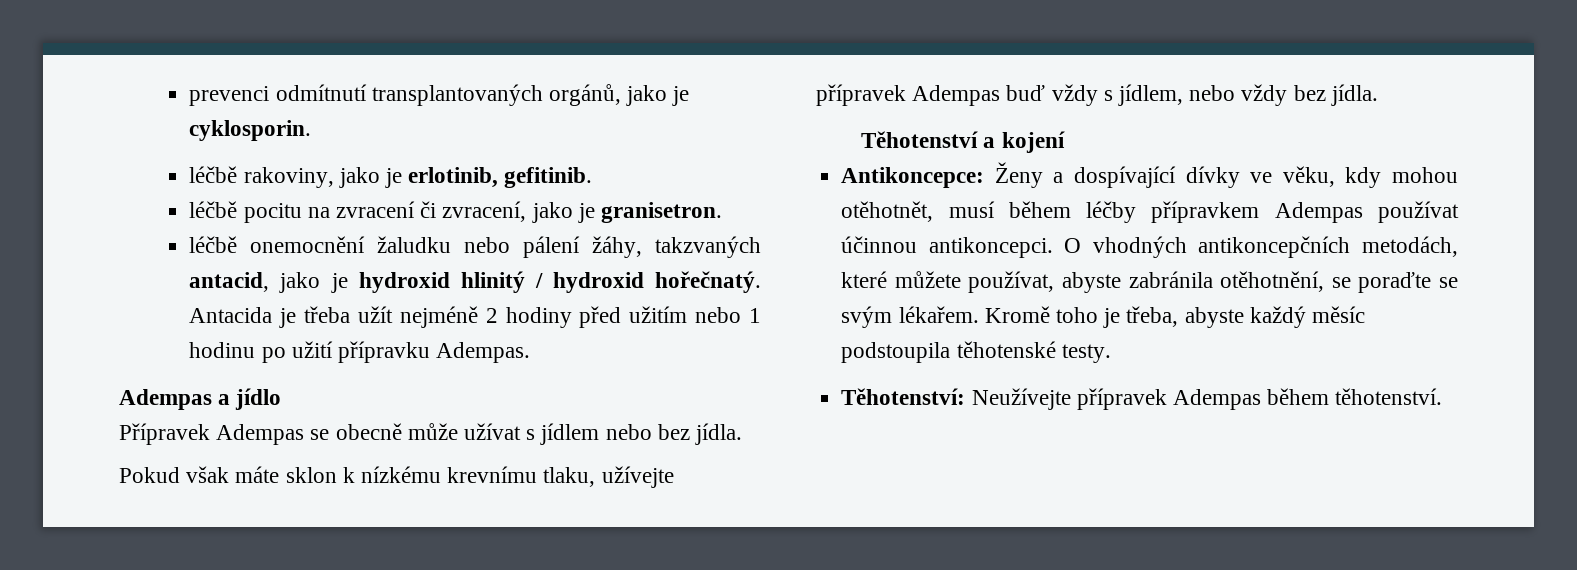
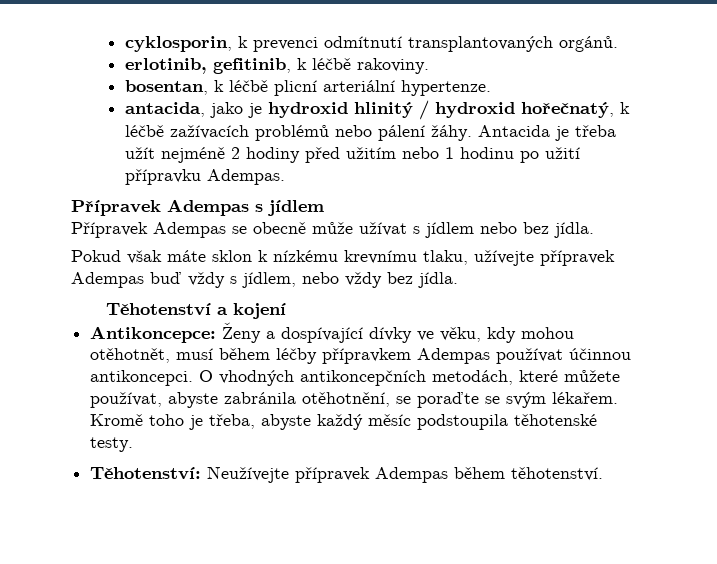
(189, 96) none -> [125,36,249,52] cyklosporin, k
[549,84,690,106] [189,120,312,141] [189,166,593,188] [189,201,723,223] [189,236,762,258] [189,272,270,292] orgánů, jako je cyklosporin. // léčbě rakoviny, jako je erlotinib, gefitinib. // léčbě pocitu na zvracení či zvracení, jako je granisetron. // léčbě onemocnění žaludku nebo pálení žáhy, takzvaných antacid, -> [559,36,619,52] [125,58,430,74] [125,80,492,96] [125,102,206,117] orgánů. // erlotinib, gefitinib, k léčbě rakoviny. // bosentan, k léčbě plicní arteriální hypertenze. // antacida,
[654,271,761,293] hořečnatý. -> [521,102,631,118] [125,125,473,141] hořečnatý, k léčbě zažívacích problémů nebo pálení žáhy.
[119,388,282,410] Adempas a jídlo -> [71,199,324,216] Přípravek Adempas s jídlem

